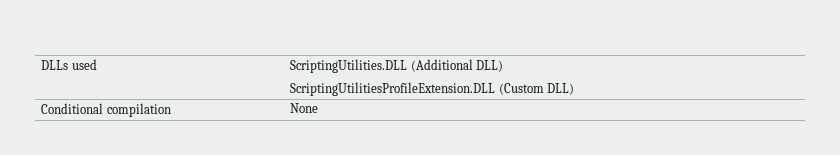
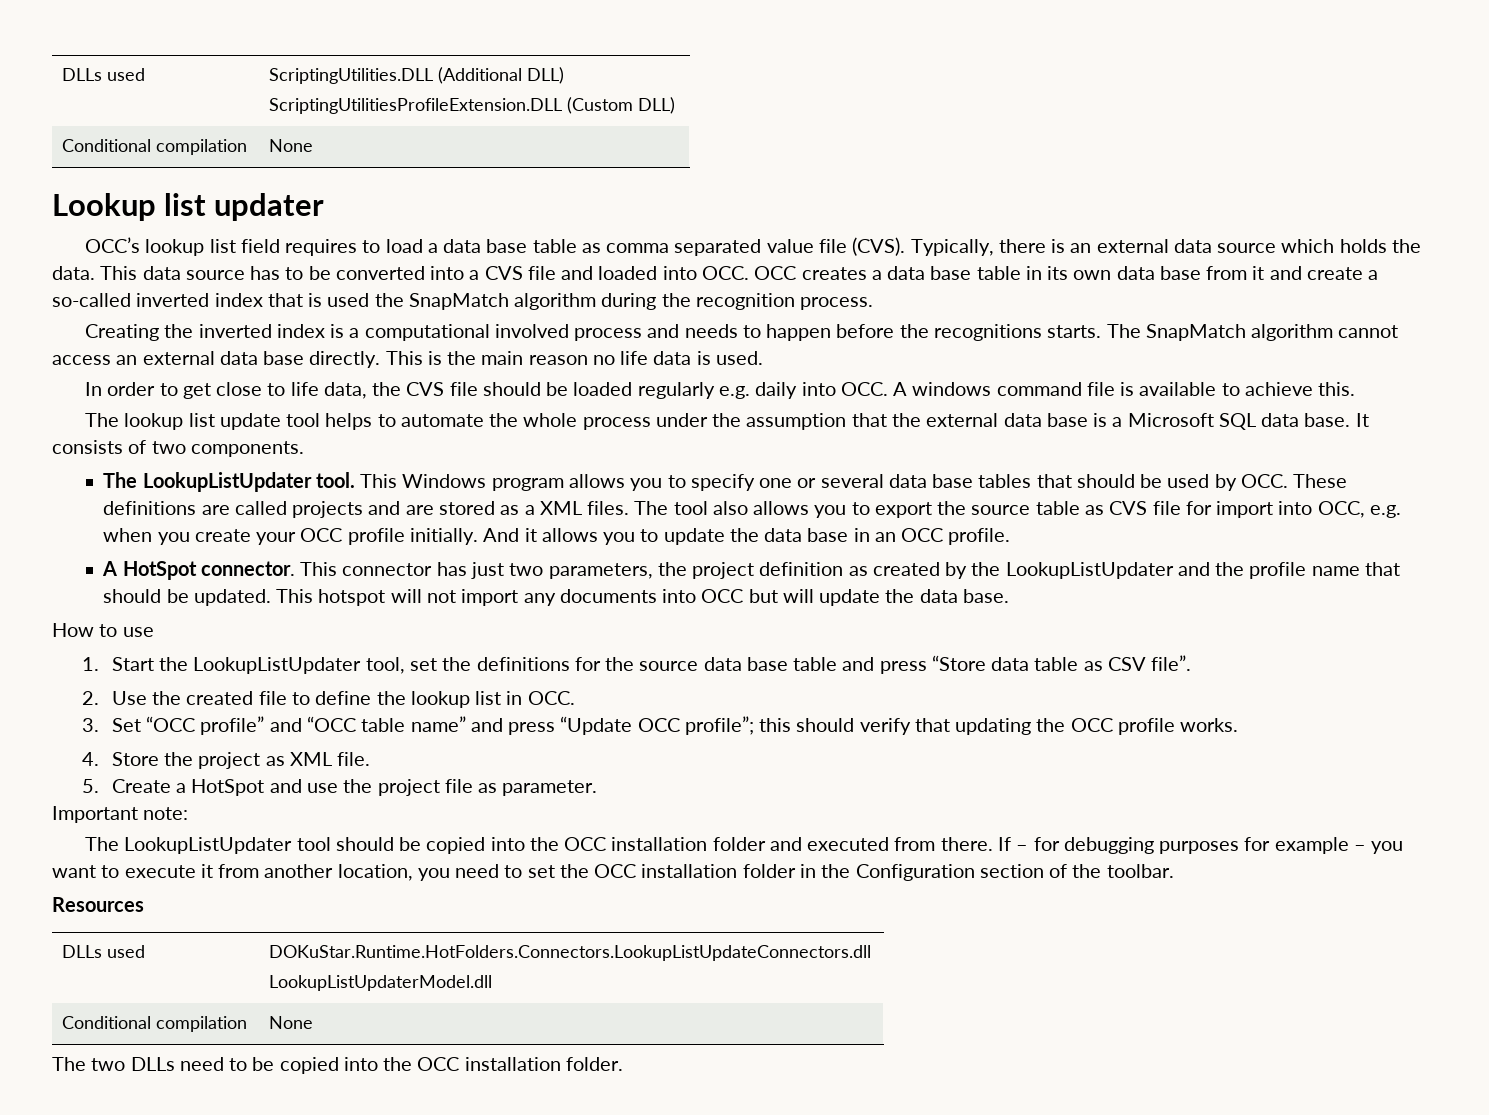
(319, 108) none -> [52,193,325,221] [85,237,1421,256] [52,266,1379,280] [52,293,874,310] [85,324,1399,341] [52,351,763,368] [85,382,1356,399] [85,413,1369,430] [52,440,304,457] [103,472,1348,492] [103,501,1401,518] [103,528,1011,545] [102,561,1400,580] [103,589,1009,606] [52,623,154,637] [81,655,1192,674] [81,691,575,708] [81,716,1239,735] [81,752,371,769] [81,779,598,796] [52,806,189,823] [85,837,1404,854] [52,864,1174,881] [52,897,144,912] [62,945,146,958] [269,945,872,961] [269,975,493,991] [62,1016,248,1032] [269,1016,314,1029] [52,1057,623,1074] // Lookup list updater // OCC’s lookup list field requires to load a data base table as comma separated value file (CVS). Typically, there is an external data source which holds the data. This data source has to be converted into a CVS file and loaded into OCC. OCC creates a data base table in its own data base from it and create a so-called inverted index that is used the SnapMatch algorithm during the recognition process. // Creating the inverted index is a computational involved process and needs to happen before the recognitions starts. The SnapMatch algorithm cannot access an external data base directly. This is the main reason no life data is used. // In order to get close to life data, the CVS file should be loaded regularly e.g. daily into OCC. A windows command file is available to achieve this. // The lookup list update tool helps to automate the whole process under the assumption that the external data base is a Microsoft SQL data base. It consists of two components. // The LookupListUpdater tool. This Windows program allows you to specify one or several data base tables that should be used by OCC. These definitions are called projects and are stored as a XML files. The tool also allows you to export the source table as CVS file for import into OCC, e.g. when you create your OCC profile initially. And it allows you to update the data base in an OCC profile. // A HotSpot connector. This connector has just two parameters, the project definition as created by the LookupListUpdater and the profile name that should be updated. This hotspot will not import any documents into OCC but will update the data base. // How to use // 1. Start the LookupListUpdater tool, set the definitions for the source data base table and press “Store data table as CSV file”. // 2. Use the created file to define the lookup list in OCC. // 3. Set “OCC profile” and “OCC table name” and press “Update OCC profile”; this should verify that updating the OCC profile works. // 4. Store the project as XML file. // 5. Create a HotSpot and use the project file as parameter. // Important note: // The LookupListUpdater tool should be copied into the OCC installation folder and executed from there. If – for debugging purposes for example – you want to execute it from another location, you need to set the OCC installation folder in the Configuration section of the toolbar. // Resources // DLLs used | DOKuStar.Runtime.HotFolders.Connectors.LookupListUpdateConnectors.dll // LookupListUpdaterModel.dll // Conditional compilation | None // The two DLLs need to be copied into the OCC installation folder.

